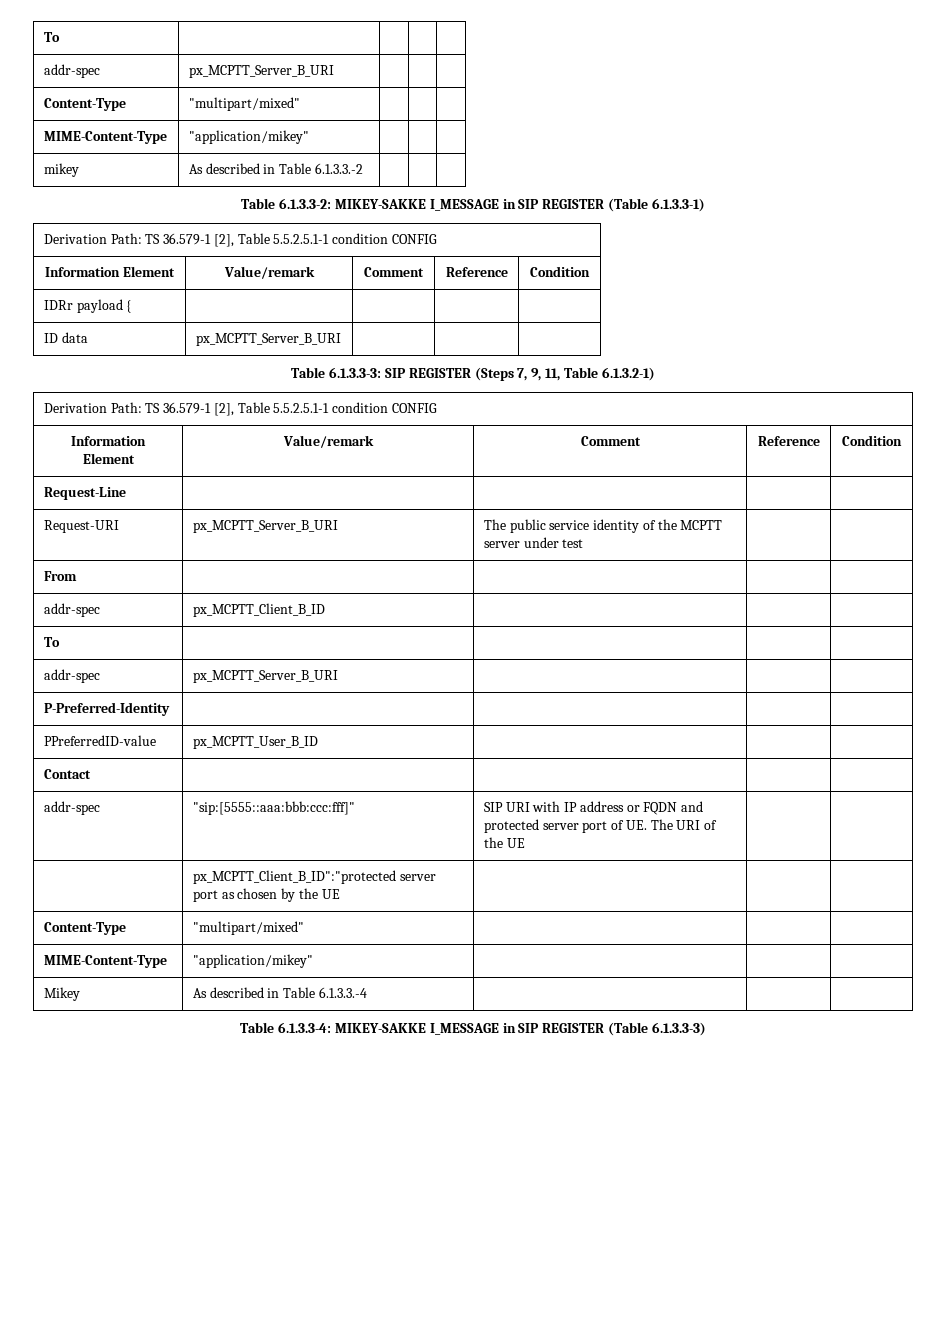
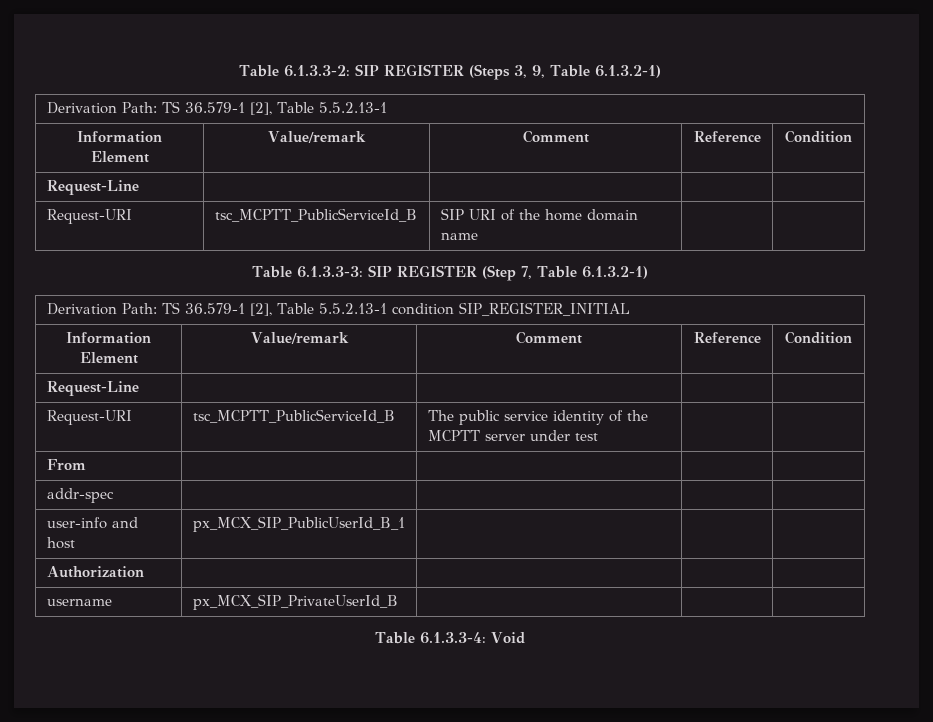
[43,32,60,42] [43,64,100,78] [188,65,334,78] [43,98,126,111] [188,97,300,111] [43,131,167,144] [188,130,309,144] [43,163,79,177] [188,163,363,174] [241,198,705,212] [43,233,437,247] [45,266,175,277] [223,266,315,279] [364,267,424,277] [445,267,508,277] [530,266,590,277] [43,299,132,313] [43,332,88,343] [195,333,341,346] [291,367,655,381] [43,402,437,416] [71,436,146,446] [82,453,135,464] [282,435,374,448] [580,436,641,446] [757,436,820,446] [842,435,902,446] [43,487,126,500] [43,520,119,533] [192,520,338,533] To | | | | // addr-spec | px_MCPTT_Server_B_URI | | | // Content-Type | "multipart/mixed" | | | // MIME-Content-Type | "application/mikey" | | | // mikey | As described in Table 6.1.3.3.-2 | | | // Table 6.1.3.3-2: MIKEY-SAKKE I_MESSAGE in SIP REGISTER (Table 6.1.3.3-1) // Derivation Path: TS 36.579-1 [2], Table 5.5.2.5.1-1 condition CONFIG // Information Element | Value/remark | Comment | Reference | Condition // IDRr payload { | | | | // ID data | px_MCPTT_Server_B_URI | | | // Table 6.1.3.3-3: SIP REGISTER (Steps 7, 9, 11, Table 6.1.3.2-1) // Derivation Path: TS 36.579-1 [2], Table 5.5.2.5.1-1 condition CONFIG // Information Element | Value/remark | Comment | Reference | Condition // Request-Line | | | | // Request-URI | px_MCPTT_Server_B_URI -> [239,64,661,80] [46,101,387,115] [77,131,162,143] [90,151,149,163] [268,131,367,143] [522,130,589,143] [693,131,761,142] [784,130,852,143] [46,180,139,195] [46,209,132,224] [214,208,417,222] [440,208,638,221] [440,232,478,240] [252,265,648,281] [46,302,630,316] [66,332,151,344] [79,352,138,364] [250,332,349,344] [516,331,582,344] [693,332,761,343] [784,331,852,344] [46,381,139,396] [46,410,132,425] [192,409,395,423] Table 6.1.3.3-2: SIP REGISTER (Steps 3, 9, Table 6.1.3.2-1) // Derivation Path: TS 36.579-1 [2], Table 5.5.2.13-1 // Information Element | Value/remark | Comment | Reference | Condition // Request-Line | | | | // Request-URI | tsc_MCPTT_PublicServiceId_B | SIP URI of the home domain name | | // Table 6.1.3.3-3: SIP REGISTER (Step 7, Table 6.1.3.2-1) // Derivation Path: TS 36.579-1 [2], Table 5.5.2.13-1 condition SIP_REGISTER_INITIAL // Information Element | Value/remark | Comment | Reference | Condition // Request-Line | | | | // Request-URI | tsc_MCPTT_PublicServiceId_B
[192,603,325,617] [43,637,60,647] [43,669,100,683] [192,670,338,683] [43,702,170,716] [43,735,156,746] [192,736,318,749] [43,769,91,779] [43,801,100,815] [192,801,355,815] [483,801,704,815] [483,819,718,833] [483,837,525,848] [192,870,436,884] [192,888,340,902] [43,922,126,935] [192,921,304,935] [43,955,167,968] [192,954,313,968] [43,987,80,1001] [192,987,367,998] [240,1022,706,1036] px_MCPTT_Client_B_ID | | | // To | | | | // addr-spec | px_MCPTT_Server_B_URI | | | // P-Preferred-Identity | | | | // PPreferredID-value | px_MCPTT_User_B_ID | | | // Contact | | | | // addr-spec | "sip:[5555::aaa:bbb:ccc:fff]" | SIP URI with IP address or FQDN and protected server port of UE. The URI of the UE | | // | px_MCPTT_Client_B_ID":"protected server port as chosen by the UE | | | // Content-Type | "multipart/mixed" | | | // MIME-Content-Type | "application/mikey" | | | // Mikey | As described in Table 6.1.3.3.-4 | | | // Table 6.1.3.3-4: MIKEY-SAKKE I_MESSAGE in SIP REGISTER (Table 6.1.3.3-3) -> [46,517,138,529] [46,537,75,549] [192,516,405,532] [46,566,144,578] [46,598,112,606] [192,594,398,610] [375,632,525,644] | | | // user-info and host | px_MCX_SIP_PublicUserId_B_1 | | | // Authorization | | | | // username | px_MCX_SIP_PrivateUserId_B | | | // Table 6.1.3.3-4: Void

